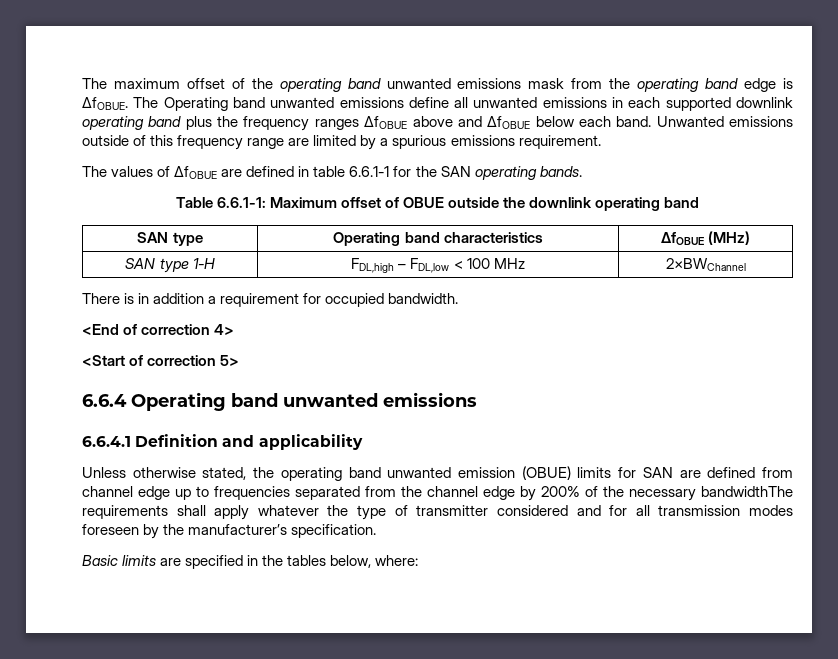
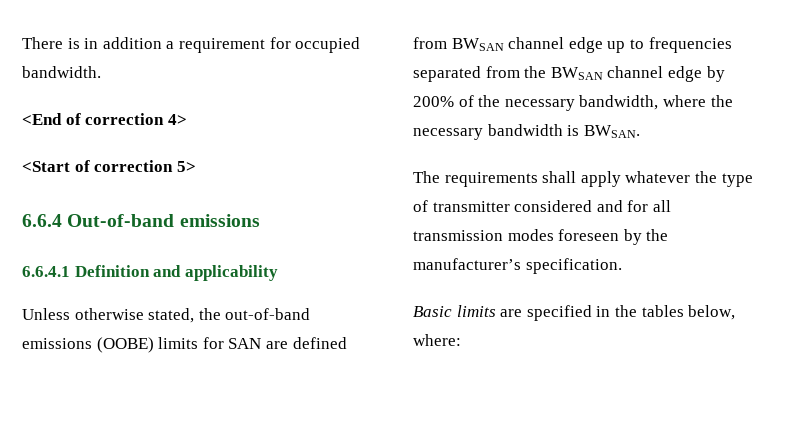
[82,78,793,92] [82,97,793,111] [82,116,794,131] [82,135,601,150] [82,166,582,180] [175,197,700,211] [137,232,203,246] [333,232,543,246] [660,231,751,245] [125,258,215,273] [351,258,525,273] [665,258,746,271] The maximum offset of the operating band unwanted emissions mask from the operating band edge is ΔfOBUE. The Operating band unwanted emissions define all unwanted emissions in each supported downlink operating band plus the frequency ranges ΔfOBUE above and ΔfOBUE below each band. Unwanted emissions outside of this frequency range are limited by a spurious emissions requirement. // The values of ΔfOBUE are defined in table 6.6.1-1 for the SAN operating bands. // Table 6.6.1-1: Maximum offset of OBUE outside the downlink operating band // SAN type | Operating band characteristics | ΔfOBUE (MHz) // SAN type 1-H | FDL,high – FDL,low < 100 MHz | 2×BWChannel // -> (22, 43) none
[131,392,378,411] Operating band unwanted -> [67,214,175,227] Out-of-band
[280,466,571,481] operating band unwanted emission (OBUE) -> [225,308,311,320] [22,337,154,353] out-of-band emissions (OOBE)
(793, 472) none -> [451,38,504,51] BWSAN
(422, 491) none -> [550,67,603,80] BWSAN
[701,486,793,497] bandwidthThe -> [579,95,733,110] [413,124,640,140] [413,171,440,183] bandwidth, where the necessary bandwidth is BWSAN. // The

